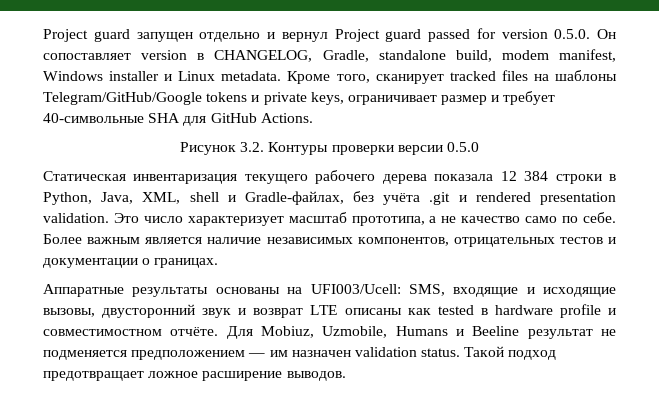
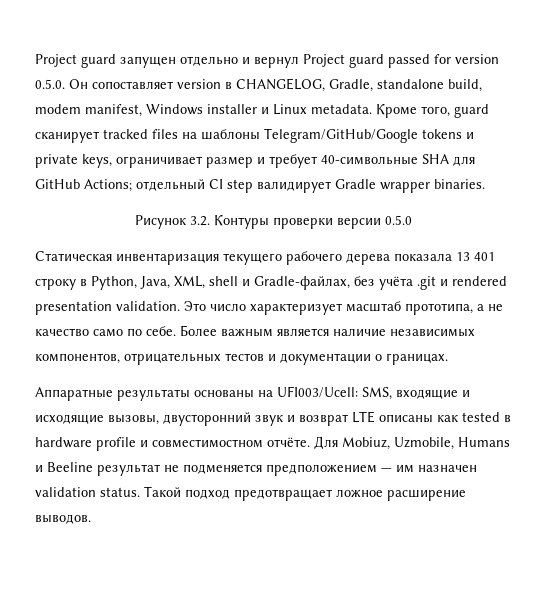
(370, 78) none -> [454,104,489,118] guard
[260,113,313,123] Actions. -> [84,179,485,193] Actions; отдельный CI step валидирует Gradle wrapper binaries.
[500,171,602,184] 12 384 строки -> [456,252,495,261] [35,278,76,290] 13 401 строку

